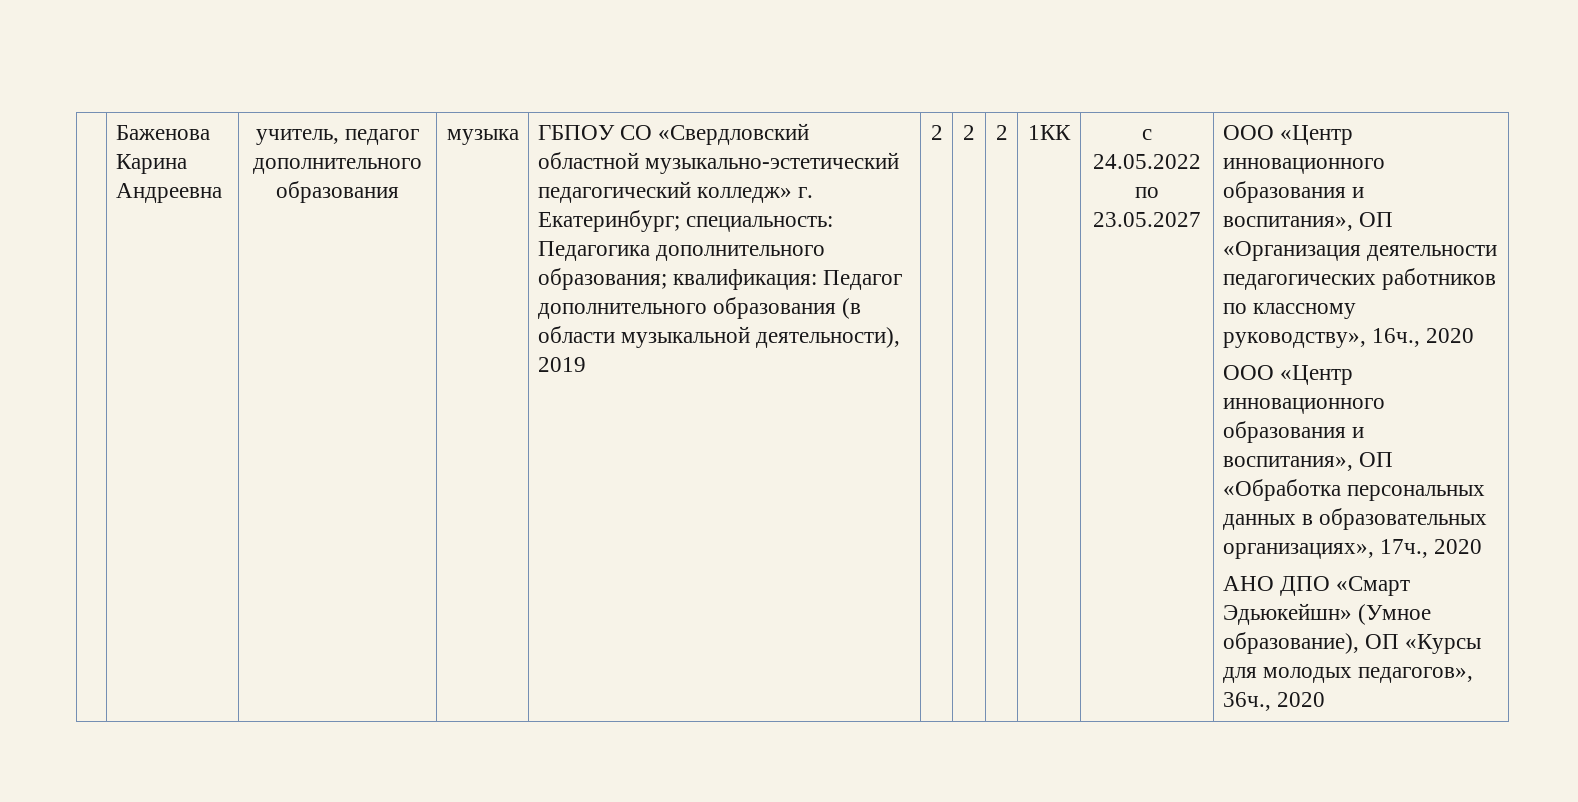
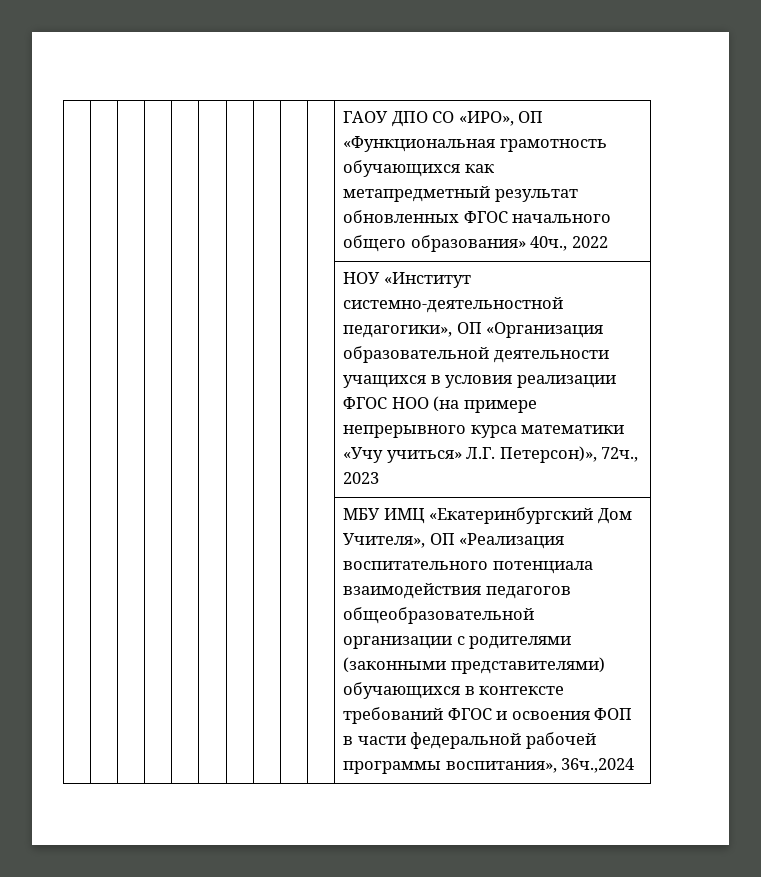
[115,125,210,140] [115,154,187,174] [115,183,222,203] [255,129,420,145] [253,158,422,174] [276,181,399,203] [446,129,519,145] [537,123,810,145] [537,152,899,174] [537,181,814,203] [537,210,833,232] [537,241,825,261] [537,268,903,290] [537,297,862,319] [537,326,901,348] [537,357,586,372] [930,125,943,140] [963,125,975,140] [995,125,1008,140] [1028,125,1071,140] [1142,129,1152,140] [1093,154,1201,169] [1135,187,1159,198] [1093,212,1201,227] [1222,125,1353,145] [1222,158,1385,174] [1222,181,1364,203] [1222,212,1393,231] [1222,241,1497,261] [1222,268,1496,290] [1222,303,1356,319] [1222,328,1475,348] [1222,365,1353,385] [1222,398,1385,414] [1222,421,1364,443] [1222,452,1393,471] [1222,479,1485,501] [1222,508,1488,530] [1222,539,1483,559] [1222,576,1411,596] [1222,603,1431,625] [1222,632,1482,654] [1222,667,1474,683] [1222,692,1325,711] | Баженова Карина Андреевна | учитель, педагог дополнительного образования | музыка | ГБПОУ СО «Свердловский областной музыкально-эстетический педагогический колледж» г. Екатеринбург; специальность: Педагогика дополнительного образования; квалификация: Педагог дополнительного образования (в области музыкальной деятельности), 2019 | 2 | 2 | 2 | 1КК | с 24.05.2022 по 23.05.2027 | ООО «Центр инновационного образования и воспитания», ОП «Организация деятельности педагогических работников по классному руководству», 16ч., 2020 // ООО «Центр инновационного образования и воспитания», ОП «Обработка персональных данных в образовательных организациях», 17ч., 2020 // АНО ДПО «Смарт Эдьюкейшн» (Умное образование), ОП «Курсы для молодых педагогов», 36ч., 2020 -> [343,111,544,127] [343,136,607,152] [343,160,494,177] [343,186,578,202] [343,210,612,223] [343,235,608,252] [343,272,471,288] [343,297,564,313] [343,322,604,338] [343,346,609,363] [343,375,616,388] [343,396,537,413] [343,425,625,438] [343,446,639,463] [343,472,380,484] [343,507,632,524] [343,533,565,549] [343,561,593,574] [343,583,571,599] [343,607,535,624] [343,636,572,649] [343,657,605,674] [343,682,565,699] [343,707,633,724] [343,732,596,749] [343,758,635,774] | | | | | | | | | | ГАОУ ДПО СО «ИРО», ОП «Функциональная грамотность обучающихся как метапредметный результат обновленных ФГОС начального общего образования» 40ч., 2022 // | | | | | | | | | | НОУ «Институт системно-деятельностной педагогики», ОП «Организация образовательной деятельности учащихся в условия реализации ФГОС НОО (на примере непрерывного курса математики «Учу учиться» Л.Г. Петерсон)», 72ч., 2023 // | | | | | | | | | | МБУ ИМЦ «Екатеринбургский Дом Учителя», ОП «Реализация воспитательного потенциала взаимодействия педагогов общеобразовательной организации с родителями (законными представителями) обучающихся в контексте требований ФГОС и освоения ФОП в части федеральной рабочей программы воспитания», 36ч.,2024

